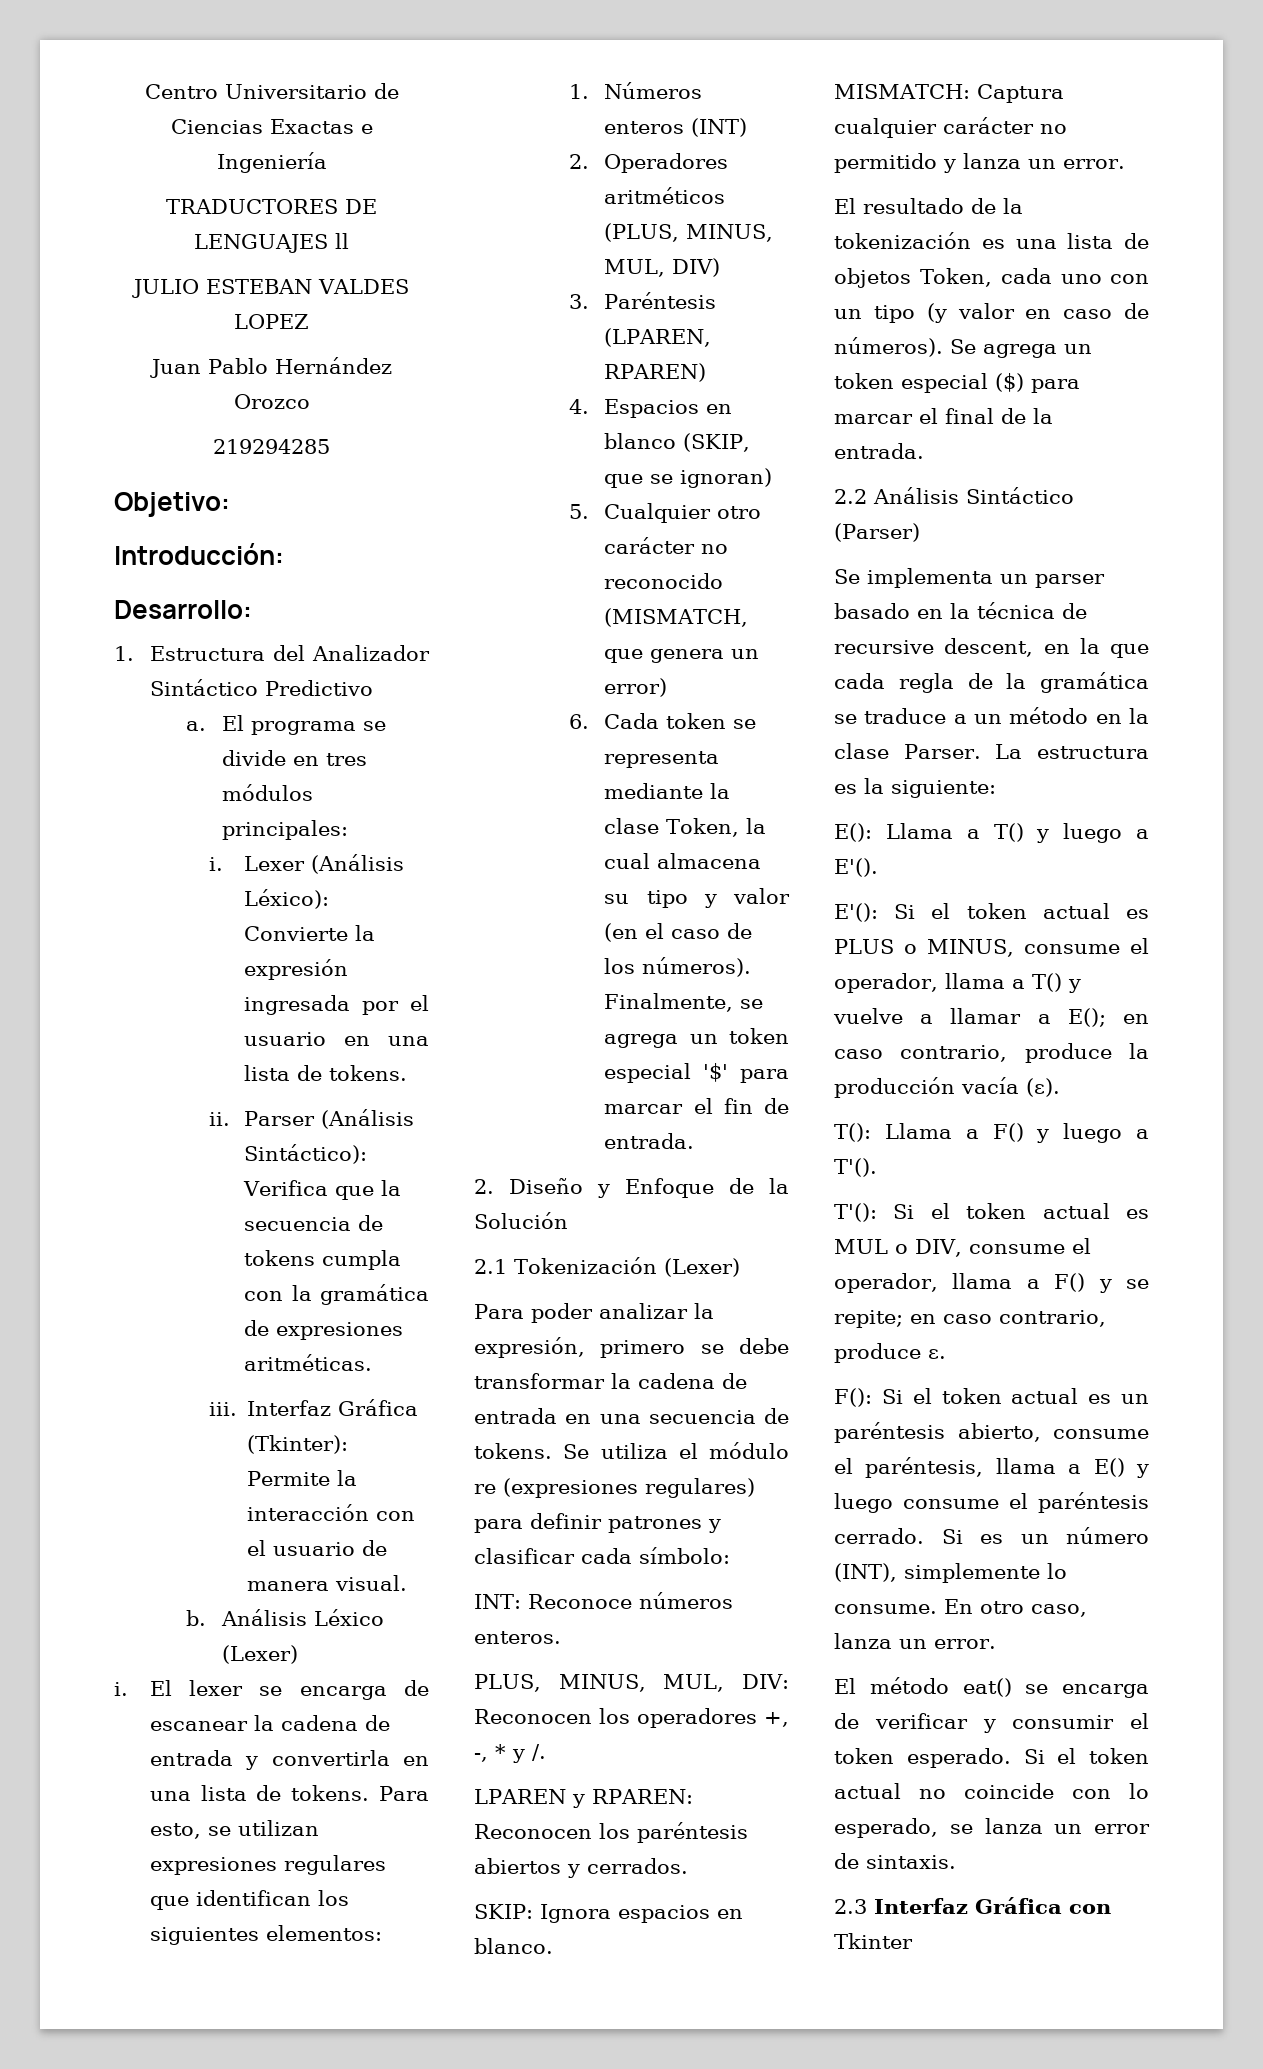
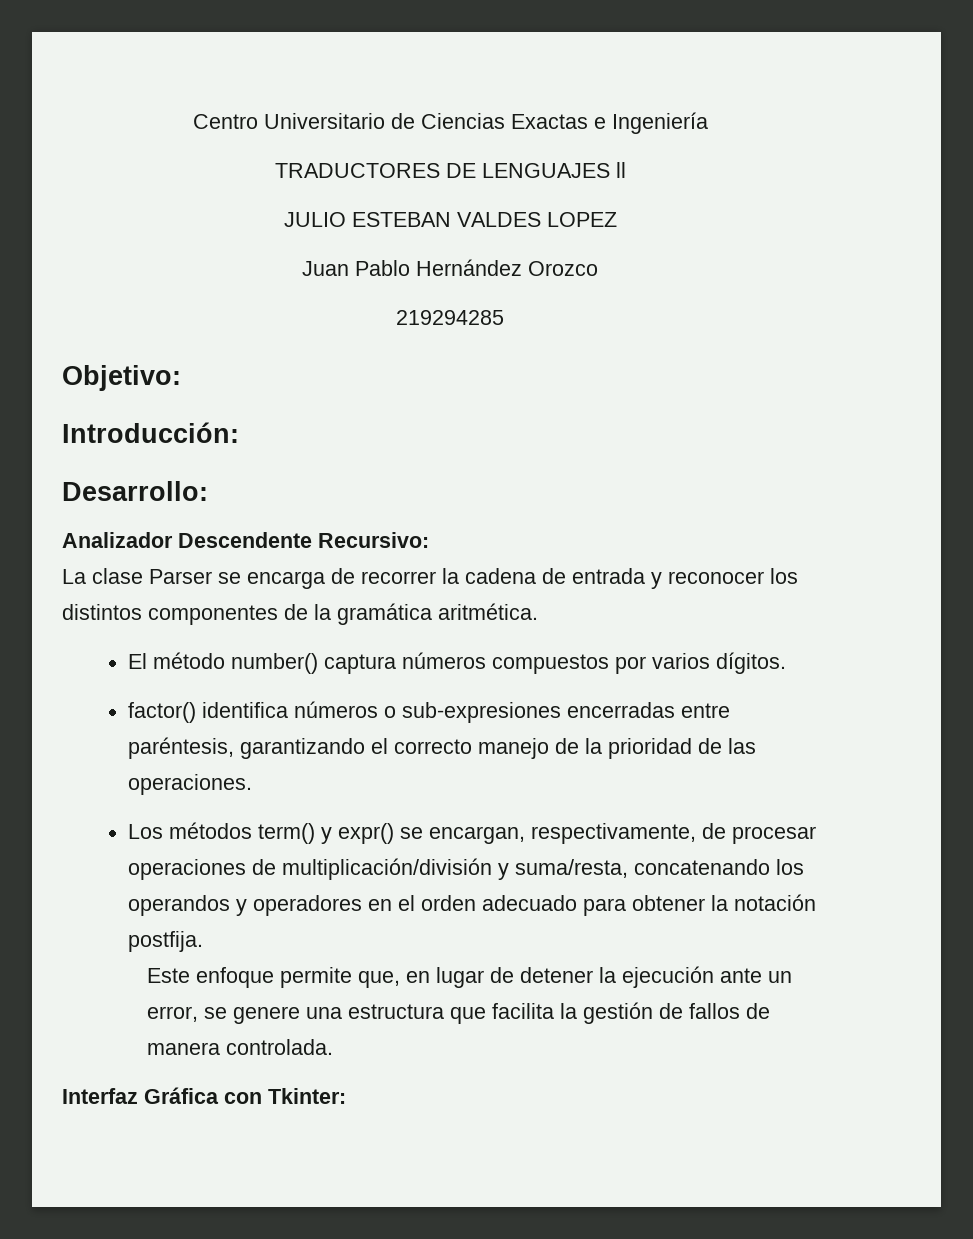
[114,645,430,661] [149,679,373,696] [185,715,386,735] [221,750,367,766] [221,784,313,801] [221,820,348,840] [208,854,405,874] [244,889,330,909] [244,925,376,941] [244,959,349,980] [244,995,429,1015] [244,1032,429,1046] [244,1065,408,1081] [208,1109,415,1129] [244,1144,368,1164] [243,1180,402,1200] [244,1215,384,1231] [244,1250,402,1270] [244,1284,429,1305] [244,1320,404,1340] [244,1354,373,1371] [208,1399,418,1416] [246,1435,348,1454] [246,1470,357,1486] [246,1504,415,1521] [246,1540,387,1556] [246,1575,407,1591] [185,1609,384,1626] [221,1645,298,1664] [114,1680,429,1700] [149,1721,248,1731] 1. Estructura del Analizador Sintáctico Predictivo // a. El programa se divide en tres módulos principales: // i. Lexer (Análisis Léxico): Convierte la expresión ingresada por el usuario en una lista de tokens. // ii. Parser (Análisis Sintáctico): Verifica que la secuencia de tokens cumpla con la gramática de expresiones aritméticas. // iii. Interfaz Gráfica (Tkinter): Permite la interacción con el usuario de manera visual. // b. Análisis Léxico (Lexer) // i. El lexer se encarga de escanear -> [62,532,429,548] [62,568,436,589] Analizador Descendente Recursivo: // La clase Parser se encarga de recorrer
[271,1750,429,1766] [149,1785,430,1801] [149,1820,319,1839] [149,1855,386,1875] [149,1890,349,1910] [149,1925,382,1945] [568,82,703,99] [604,118,748,137] [568,153,729,173] [604,187,726,204] [604,223,774,242] [604,258,721,277] [568,292,717,309] [604,328,712,347] [604,363,707,382] [568,399,733,418] [604,433,751,452] [604,468,773,488] [568,503,762,523] [604,537,729,554] [604,573,724,589] [604,608,749,627] [604,649,760,663] [604,678,668,697] [568,713,757,729] [604,751,720,768] [604,783,731,799] [604,818,767,837] [604,853,762,869] [604,888,790,908] [604,923,753,942] [604,957,752,977] [604,993,764,1012] [604,1028,789,1048] [604,1063,789,1083] [604,1098,789,1114] [604,1133,695,1149] [474,1178,789,1198] [474,1212,568,1229] [474,1257,740,1277] [474,1303,714,1323] [474,1337,789,1358] [474,1373,747,1389] [474,1408,789,1424] [474,1442,789,1459] [474,1478,755,1498] [474,1513,721,1533] [474,1547,730,1564] [474,1592,733,1609] [474,1631,561,1644] [474,1674,790,1692] [474,1708,789,1728] [474,1744,546,1763] [474,1789,693,1808] [474,1822,748,1843] [474,1858,688,1878] [474,1904,743,1923] [474,1938,553,1954] [834,84,1064,103] [834,117,1067,138] [834,153,1125,173] [834,198,1023,214] [834,232,1149,249] [834,268,1149,288] [834,303,1149,323] [834,337,1092,358] [834,373,1080,393] [834,408,1053,424] [834,443,924,459] [834,487,1074,504] [834,523,920,542] [834,568,1105,588] [834,602,1087,619] [834,638,1149,658] [834,672,1149,693] [834,707,1149,724] [834,743,1149,759] [834,778,996,798] [834,823,1149,843] [834,858,878,877] [834,903,1149,922] [834,938,1149,957] [834,973,1081,993] [833,1008,1149,1027] [834,1043,1149,1063] [834,1077,1060,1098] [834,1123,1149,1143] [834,1158,877,1177] [834,1203,1149,1222] [834,1238,1091,1257] [834,1273,1149,1293] [834,1310,1106,1328] [834,1343,946,1363] [834,1388,1149,1407] [834,1422,1149,1443] [834,1457,1149,1478] [834,1492,1149,1513] [834,1527,1149,1544] [834,1563,1067,1583] [834,1599,1087,1617] [834,1633,996,1649] [834,1677,1149,1698] [834,1713,1149,1733] [834,1748,1149,1768] [834,1783,1149,1799] [834,1818,1150,1838] [834,1853,956,1869] [834,1899,867,1914] convertirla en una lista de tokens. Para esto, se utilizan expresiones regulares que identifican los siguientes elementos: // 1. Números enteros (INT) // 2. Operadores aritméticos (PLUS, MINUS, MUL, DIV) // 3. Paréntesis (LPAREN, RPAREN) // 4. Espacios en blanco (SKIP, que se ignoran) // 5. Cualquier otro carácter no reconocido (MISMATCH, que genera un error) // 6. Cada token se representa mediante la clase Token, la cual almacena su tipo y valor (en el caso de los números). Finalmente, se agrega un token especial '$' para marcar el fin de entrada. // 2. Diseño y Enfoque de la Solución // 2.1 Tokenización (Lexer) // Para poder analizar la expresión, primero se debe transformar la cadena de entrada en una secuencia de tokens. Se utiliza el módulo re (expresiones regulares) para definir patrones y clasificar cada símbolo: // INT: Reconoce números enteros. // PLUS, MINUS, MUL, DIV: Reconocen los operadores +, -, * y /. // LPAREN y RPAREN: Reconocen los paréntesis abiertos y cerrados. // SKIP: Ignora espacios en blanco. // MISMATCH: Captura cualquier carácter no permitido y lanza un error. // El resultado de la tokenización es una lista de objetos Token, cada uno con un tipo (y valor en caso de números). Se agrega un token especial ($) para marcar el final de la entrada. // 2.2 Análisis Sintáctico (Parser) // Se implementa un parser basado en la técnica de recursive descent, en la que cada regla de la gramática se traduce a un método en la clase Parser. La estructura es la siguiente: // E(): Llama a T() y luego a E'(). // E'(): Si el token actual es PLUS o MINUS, consume el operador, llama a T() y vuelve a llamar a E(); en caso contrario, produce la producción vacía (ε). // T(): Llama a F() y luego a T'(). // T'(): Si el token actual es MUL o DIV, consume el operador, llama a F() y se repite; en caso contrario, produce ε. // F(): Si el token actual es un paréntesis abierto, consume el paréntesis, llama a E() y luego consume el paréntesis cerrado. Si es un número (INT), simplemente lo consume. En otro caso, lanza un error. // El método eat() se encarga de verificar y consumir el token esperado. Si el token actual no coincide con lo esperado, se lanza un error de sintaxis. // 2.3 -> [668,568,798,584] [62,603,538,625] [128,652,787,674] [128,701,731,723] [128,737,757,759] [128,774,253,795] [128,822,817,844] [128,858,805,880] [128,894,817,916] [128,931,204,952] [147,966,793,988] [147,1002,771,1024] [147,1039,334,1055] reconocer los distintos componentes de la gramática aritmética. // El método number() captura números compuestos por varios dígitos. // factor() identifica números o sub-expresiones encerradas entre paréntesis, garantizando el correcto manejo de la prioridad de las operaciones. // Los métodos term() y expr() se encargan, respectivamente, de procesar operaciones de multiplicación/división y suma/resta, concatenando los operandos y operadores en el orden adecuado para obtener la notación postfija. // Este enfoque permite que, en lugar de detener la ejecución ante un error, se genere una estructura que facilita la gestión de fallos de manera controlada. //
[834,1933,913,1949] Tkinter -> [268,1088,346,1104] Tkinter:

